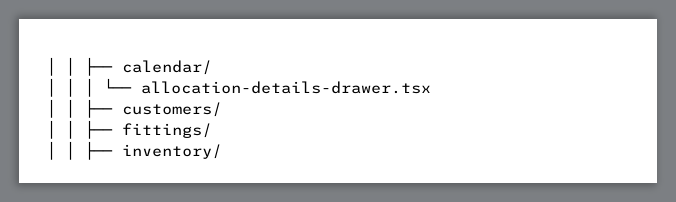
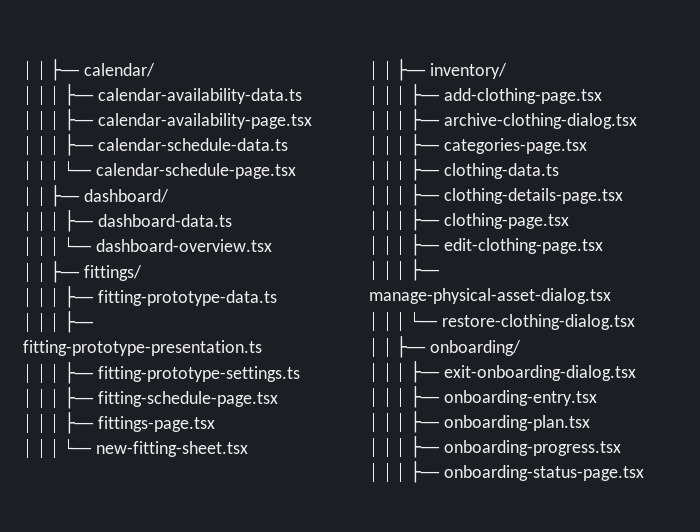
[47,78,431,97] [47,99,222,118] [47,120,212,139] [47,141,222,160] // │ │ │ └── allocation-details-drawer.tsx // │ │ ├── customers/ // │ │ ├── fittings/ // │ │ ├── inventory/ -> [23,84,302,106] [23,109,312,131] [23,134,288,156] [23,161,296,180] [23,185,170,207] [23,210,232,232] [23,237,272,256] [23,261,143,283] [23,286,277,308] [23,311,95,333] [23,340,262,356] [23,362,300,384] [23,387,278,409] [23,412,215,434] [23,439,248,458] [369,59,508,81] [369,84,602,106] [369,109,637,131] [369,134,587,156] [369,159,559,181] [369,184,623,206] [369,209,569,231] [369,234,603,256] [369,259,441,281] [369,288,611,304] [369,312,635,331] [369,336,522,358] [369,361,636,383] [369,386,597,408] [369,411,590,433] [369,436,621,458] [369,461,644,483] // │ │ │ ├── calendar-availability-data.ts // │ │ │ ├── calendar-availability-page.tsx // │ │ │ ├── calendar-schedule-data.ts // │ │ │ └── calendar-schedule-page.tsx // │ │ ├── dashboard/ // │ │ │ ├── dashboard-data.ts // │ │ │ └── dashboard-overview.tsx // │ │ ├── fittings/ // │ │ │ ├── fitting-prototype-data.ts // │ │ │ ├── fitting-prototype-presentation.ts // │ │ │ ├── fitting-prototype-settings.ts // │ │ │ ├── fitting-schedule-page.tsx // │ │ │ ├── fittings-page.tsx // │ │ │ └── new-fitting-sheet.tsx // │ │ ├── inventory/ // │ │ │ ├── add-clothing-page.tsx // │ │ │ ├── archive-clothing-dialog.tsx // │ │ │ ├── categories-page.tsx // │ │ │ ├── clothing-data.ts // │ │ │ ├── clothing-details-page.tsx // │ │ │ ├── clothing-page.tsx // │ │ │ ├── edit-clothing-page.tsx // │ │ │ ├── manage-physical-asset-dialog.tsx // │ │ │ └── restore-clothing-dialog.tsx // │ │ ├── onboarding/ // │ │ │ ├── exit-onboarding-dialog.tsx // │ │ │ ├── onboarding-entry.tsx // │ │ │ ├── onboarding-plan.tsx // │ │ │ ├── onboarding-progress.tsx // │ │ │ ├── onboarding-status-page.tsx

